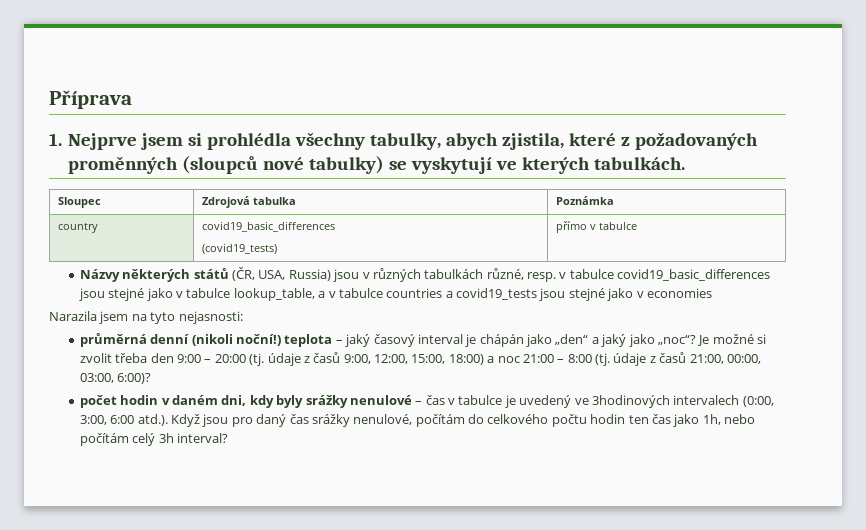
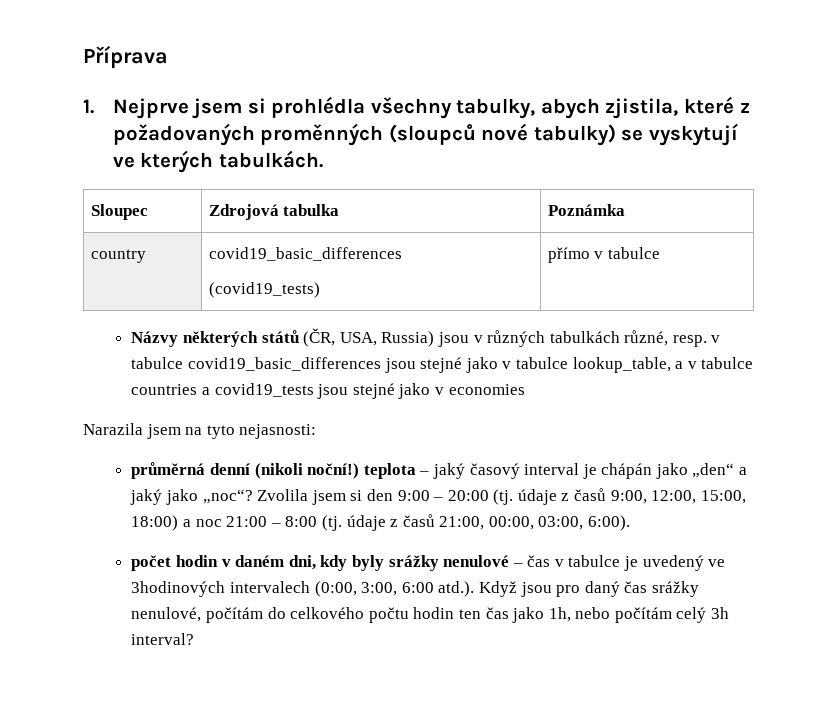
[697,334,767,346] [79,353,148,363] Je možné si zvolit třeba -> [257,489,363,505] Zvolila jsem si
[117,373,152,384] 6:00)? -> [588,515,631,531] 6:00).

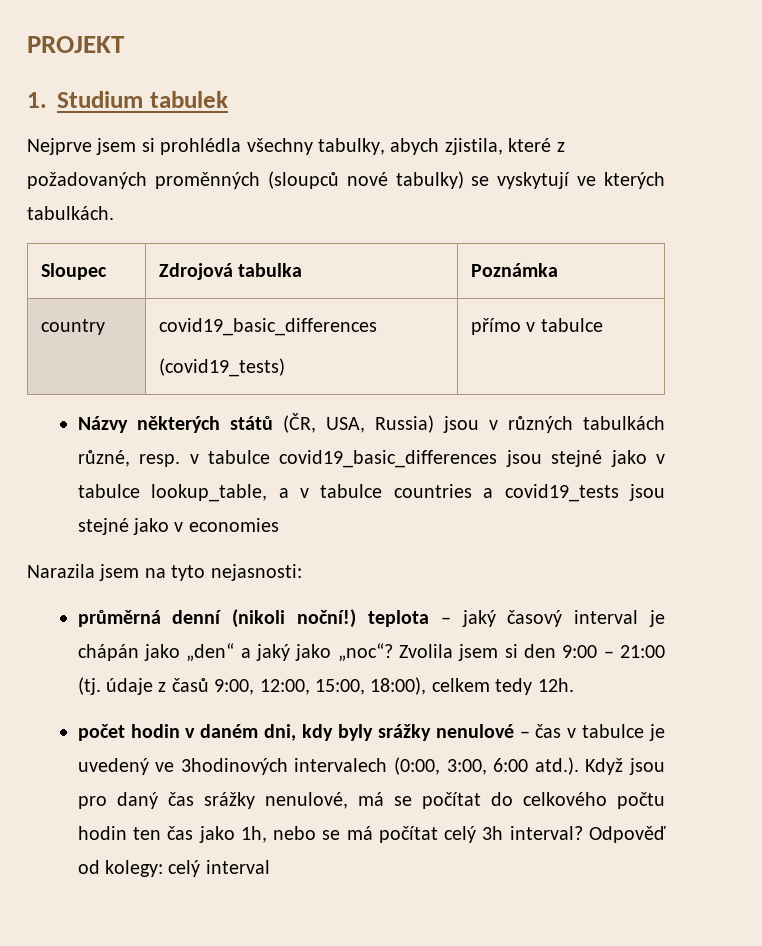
[83,46,168,69] Příprava -> [27,36,125,53] PROJEKT
(94, 106) none -> [57,91,228,108] Studium tabulek //
[447,490,489,501] 20:00 -> [620,645,665,658] 21:00
[131,514,631,531] 18:00) a noc 21:00 – 8:00 (tj. údaje z časů 21:00, 00:00, 03:00, 6:00). -> [370,677,574,695] 18:00), celkem tedy 12h.
[205,607,263,623] počítám -> [357,792,481,809] má se počítat
[614,607,730,623] [131,633,195,645] počítám celý 3h interval? -> [322,826,666,843] [77,860,270,877] se má počítat celý 3h interval? Odpověď od kolegy: celý interval

